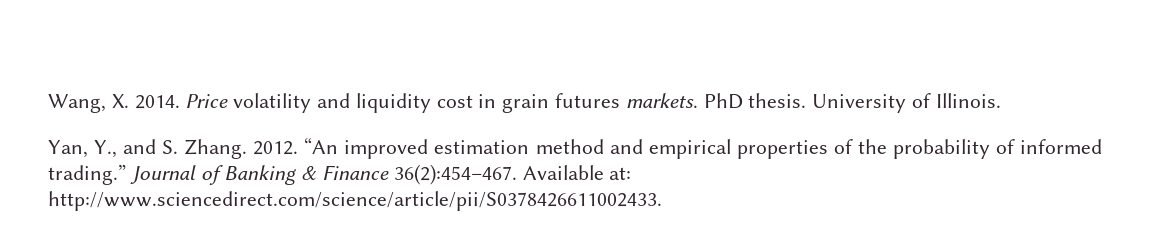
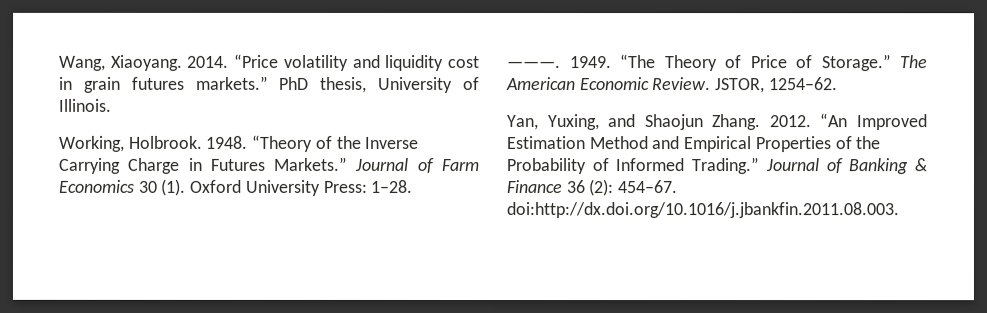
[111,94,229,109] X. 2014. Price -> [110,53,280,71] Xiaoyang. 2014. “Price
[625,93,807,109] markets. PhD thesis. -> [195,75,368,93] markets.” PhD thesis,
[48,137,1102,159] [48,164,126,185] Yan, Y., and S. Zhang. 2012. “An improved estimation method and empirical properties of the probability of informed trading.” -> [59,134,420,152] [58,156,479,174] [58,178,413,196] [507,54,928,72] [506,77,838,94] [507,113,928,131] [507,136,882,153] [506,157,760,175] Working, Holbrook. 1948. “Theory of the Inverse Carrying Charge in Futures Markets.” Journal of Farm Economics 30 (1). Oxford University Press: 1–28. // ———. 1949. “The Theory of Price of Storage.” The American Economic Review. JSTOR, 1254–62. // Yan, Yuxing, and Shaojun Zhang. 2012. “An Improved Estimation Method and Empirical Properties of the Probability of Informed Trading.”
[393,164,632,185] [48,191,662,211] 36(2):454–467. Available at: http://www.sciencedirect.com/science/article/pii/S0378426611002433. -> [565,179,678,197] [506,202,899,219] 36 (2): 454–67. doi:http://dx.doi.org/10.1016/j.jbankfin.2011.08.003.

